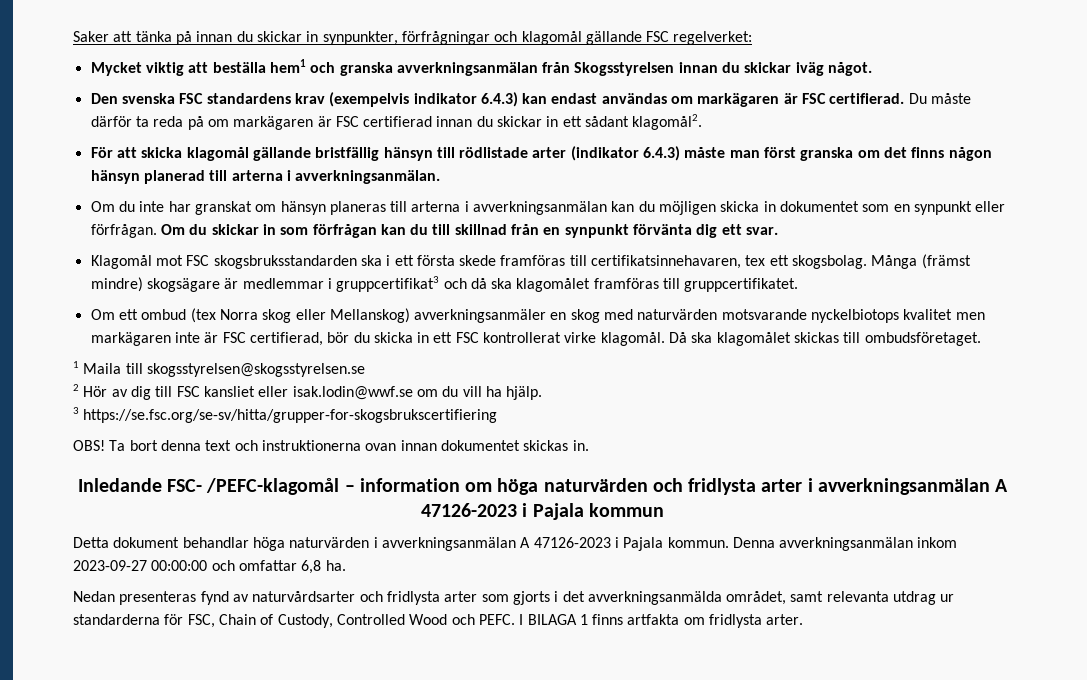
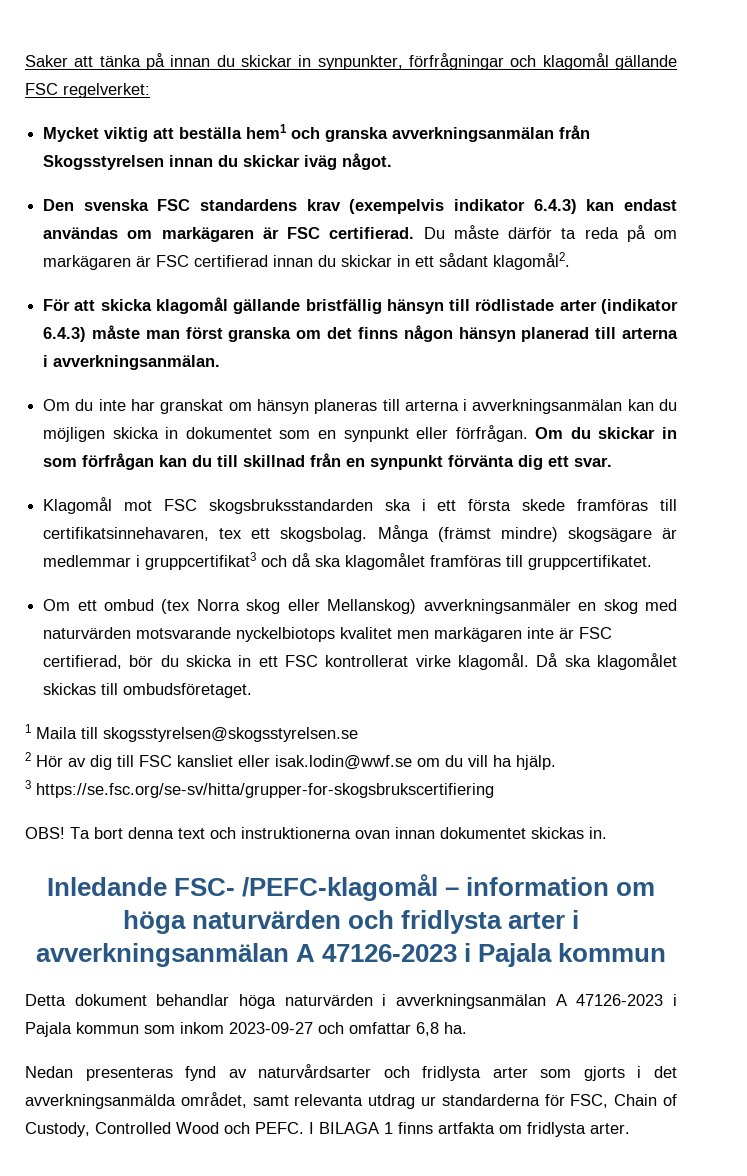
[667,537,914,551] kommun. Denna avverkningsanmälan -> [76,1022,175,1034] kommun som
[151,560,208,571] 00:00:00 -> (313, 1028) none

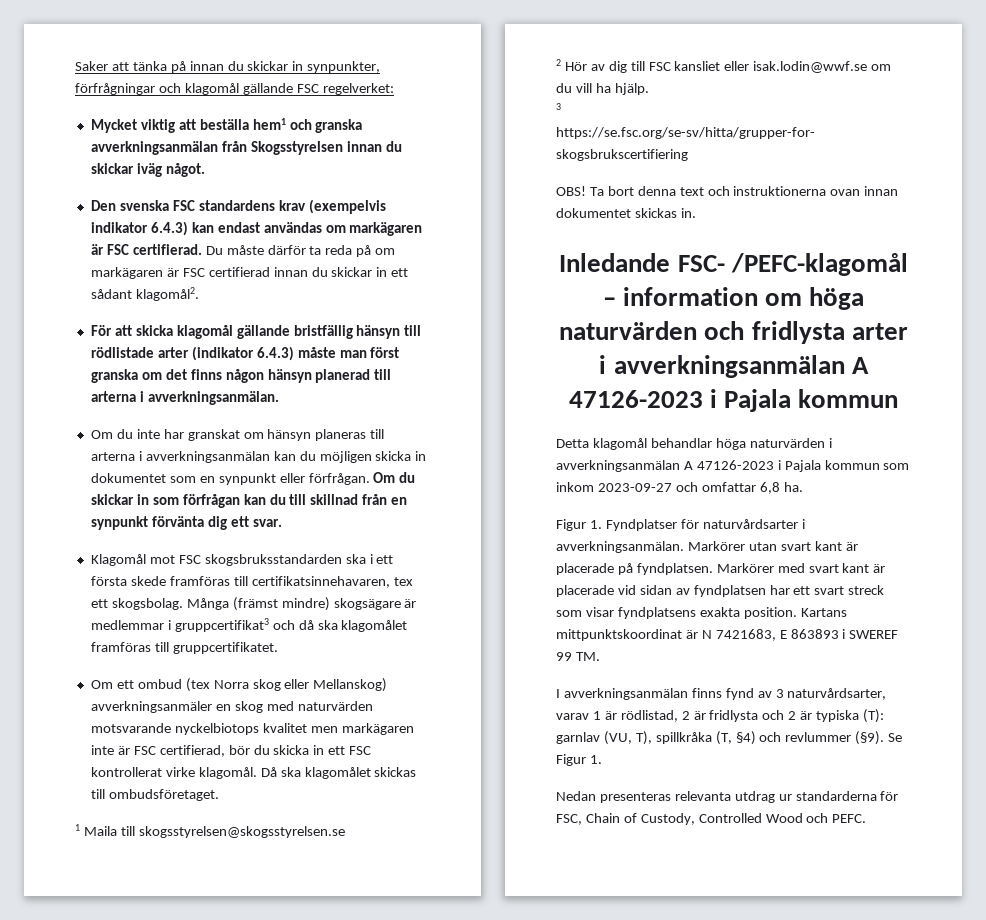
[74,994,147,1006] dokument -> [592,438,647,450] klagomål
[25,1064,677,1081] [25,1092,289,1109] Nedan presenteras fynd av naturvårdsarter och fridlysta arter som gjorts i det avverkningsanmälda området, samt -> [556,519,805,531] [556,541,858,553] [556,563,886,575] [556,585,885,597] [556,607,847,619] [556,629,899,641] [556,652,600,661] [556,688,887,700] [556,709,885,723] [556,731,903,745] [556,754,602,766] [556,791,671,803] Figur 1. Fyndplatser för naturvårdsarter i avverkningsanmälan. Markörer utan svart kant är placerade på fyndplatsen. Markörer med svart kant är placerade vid sidan av fyndplatsen har ett svart streck som visar fyndplatsens exakta position. Kartans mittpunktskoordinat är N 7421683, E 863893 i SWEREF 99 TM. // I avverkningsanmälan finns fynd av 3 naturvårdsarter, varav 1 är rödlistad, 2 är fridlysta och 2 är typiska (T): garnlav (VU, T), spillkråka (T, §4) och revlummer (§9). Se Figur 1. // Nedan presenteras
[309,1122,630,1137] I BILAGA 1 finns artfakta om fridlysta arter. -> (867, 818) none

